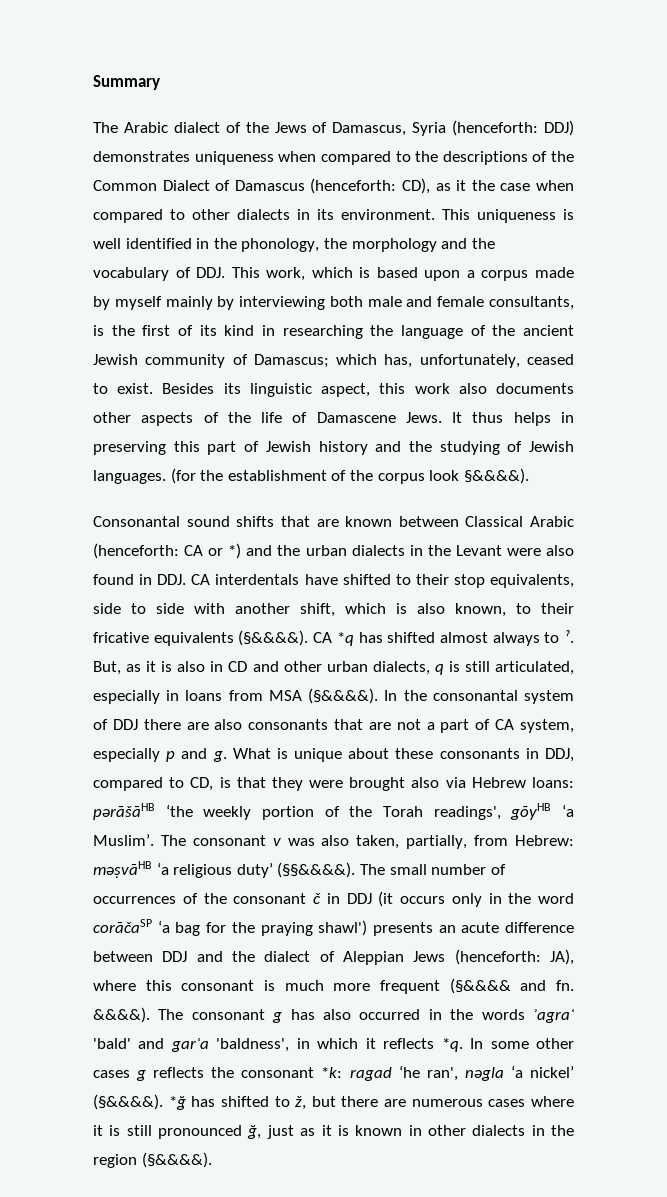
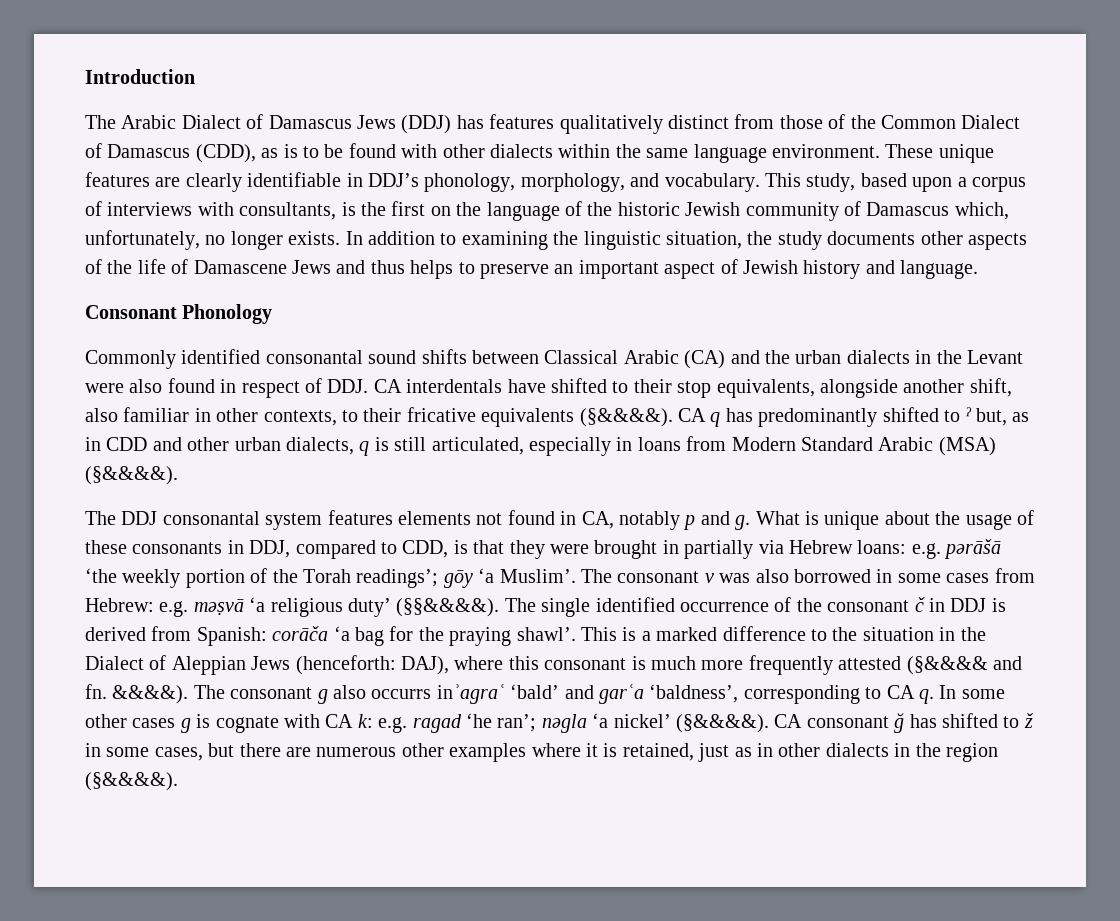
[93,75,160,90] Summary -> [85,69,195,84] Introduction
[173,120,574,136] [93,151,528,165] dialect of the Jews of Damascus, Syria (henceforth: DDJ) demonstrates uniqueness when compared to the descriptions -> [181,114,823,134] Dialect of Damascus Jews (DDJ) has features qualitatively distinct from those
[310,178,575,194] [93,209,574,223] [93,238,495,252] [93,267,574,281] [93,296,574,310] [93,325,363,339] (henceforth: CD), as it the case when compared to other dialects in its environment. This uniqueness is well identified in the phonology, the morphology and the vocabulary of DDJ. This work, which is based upon a corpus made by myself mainly by interviewing both male and female consultants, is the first of its kind in researching -> [195,143,994,163] [85,172,1026,192] [85,201,451,220] (CDD), as is to be found with other dialects within the same language environment. These unique features are clearly identifiable in DDJ’s phonology, morphology, and vocabulary. This study, based upon a corpus of interviews with consultants, is the first on
[523,325,574,336] ancient -> [617,202,680,216] historic
[253,354,574,368] [93,383,487,397] Damascus; which has, unfortunately, ceased to exist. Besides its linguistic aspect, this work also -> [866,202,1009,220] [85,230,822,250] Damascus which, unfortunately, no longer exists. In addition to examining the linguistic situation, the study
[405,412,574,426] [93,441,574,455] [93,468,529,484] [93,516,574,527] [93,543,242,559] Jews. It thus helps in preserving this part of Jewish history and the studying of Jewish languages. (for the establishment of the corpus look §&&&&). // Consonantal sound shifts that are known between Classical Arabic (henceforth: CA or *) -> [292,259,979,279] [85,304,273,324] [85,349,726,369] Jews and thus helps to preserve an important aspect of Jewish history and language. // Consonant Phonology // Commonly identified consonantal sound shifts between Classical Arabic (CA)
(153, 579) none -> [241,378,322,398] respect of
[93,603,506,617] side to side with another shift, which is also known, -> [819,378,1012,398] [85,407,337,426] alongside another shift, also familiar in other contexts,
[336,630,574,646] [93,661,248,675] *q has shifted almost always to ˀ. But, as it is also in CD -> [710,407,1030,427] [85,437,148,451] q has predominantly shifted to ˀ but, as in CDD
[268,688,574,704] [93,719,575,733] [93,748,160,762] MSA (§&&&&). In the consonantal system of DDJ there are also consonants that are not a part of CA system, especially -> [731,437,996,456] [85,466,178,485] [85,510,680,530] Modern Standard Arabic (MSA) (§&&&&). // The DDJ consonantal system features elements not found in CA, notably
(390, 753) none -> [935,510,1034,530] the usage of
[190,777,214,791] CD, -> [402,540,449,558] CDD,
[411,777,440,788] also -> [662,540,754,559] in partially
[93,803,155,820] pərāšāHB -> [911,539,1002,559] e.g. pərāšā
[433,803,552,820] readings', gōyHB -> [356,569,473,588] readings’; gōy
[356,835,575,849] [93,861,152,878] taken, partially, from Hebrew: məṣvāHB -> [793,568,1035,583] [85,598,244,617] borrowed in some cases from Hebrew: e.g. məṣvā
[389,864,506,875] [93,896,176,904] small number of occurrences -> [541,597,769,617] single identified occurrence
[378,891,574,907] [93,919,152,933] (it occurs only in the word corāčaSP -> [991,598,1006,612] [85,626,329,646] is derived from Spanish: corāča
[318,920,574,936] [93,951,311,962] shawl') presents an acute difference between DDJ and the dialect -> [516,626,986,641] [85,656,144,670] shawl’. This is a marked difference to the situation in the Dialect
[550,949,574,965] JA), -> [401,656,449,675] DAJ),
[379,980,440,994] frequent -> [748,655,902,675] frequently attested
[290,1009,574,1023] [93,1038,463,1052] has also occurred in the words ʾagraʿ 'bald' and garʿa 'baldness', in which it reflects *q. -> [333,684,934,704] also occurrs inʾagraʿ ‘bald’ and garʿa ‘baldness’, corresponding to CA q.
[153,1067,343,1078] reflects the consonant *k: -> [196,714,408,733] is cognate with CA k: e.g.
[426,1067,458,1081] ran', -> [497,714,537,732] ran’;
[168,1096,307,1110] *ğ has shifted to ž, -> [774,713,1034,733] [85,743,203,761] CA consonant ğ has shifted to ž in some cases,
[488,1099,526,1107] cases -> [401,743,527,762] other examples
[126,1125,403,1139] still pronounced ğ, just as it is known -> [622,743,752,762] retained, just as

